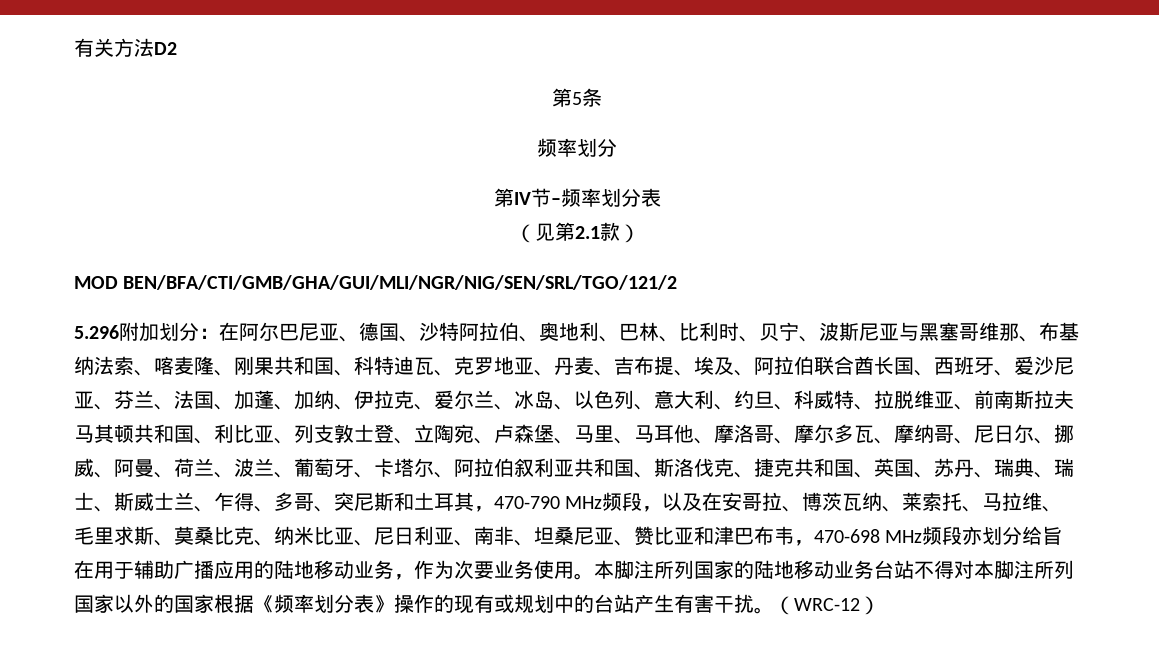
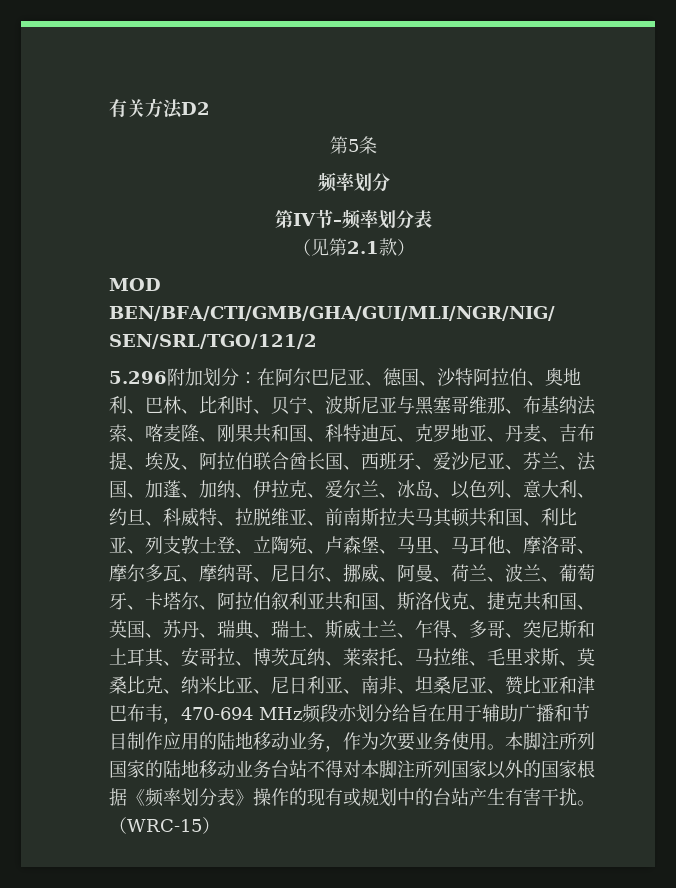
[474,492,723,512] ，470-790 MHz频段，以及在 -> [163,661,181,666] 、
[814,529,880,543] 470-698 -> [181,707,253,720] 470-694
(214, 569) none -> [554,704,590,722] [109,732,163,750] 和节目制作
[794,598,860,611] WRC-12 -> [127,819,202,832] WRC-15

